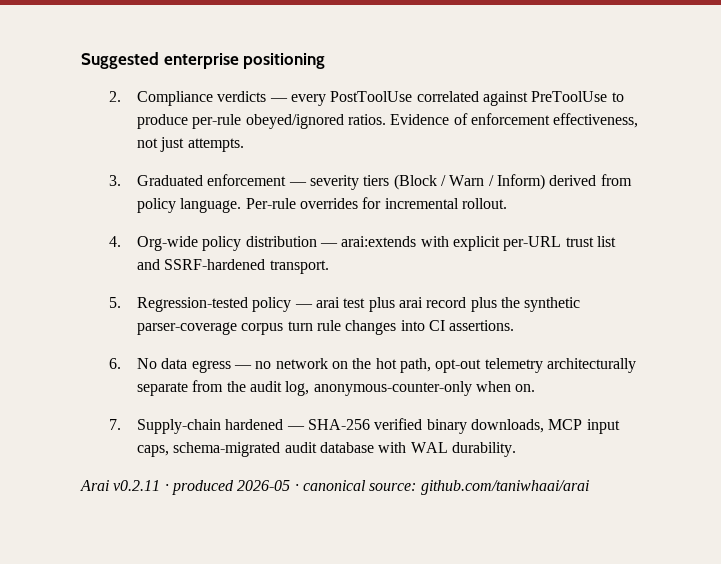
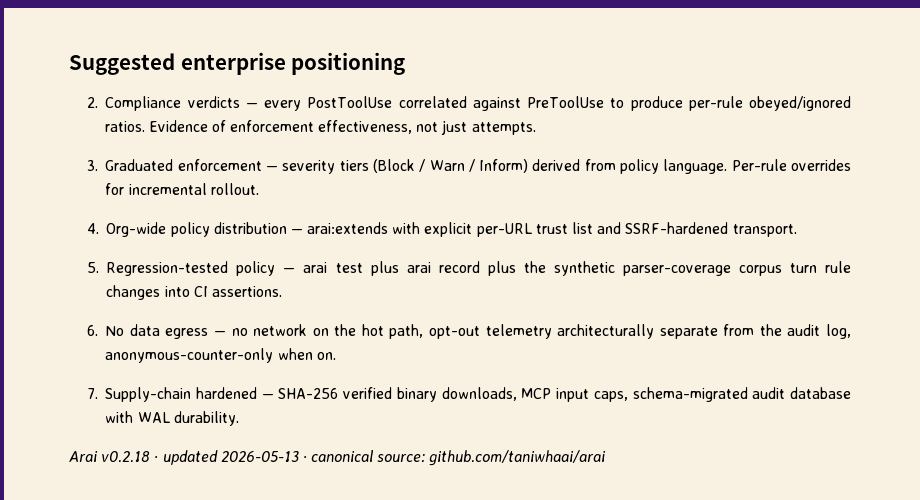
[113,480,291,495] v0.2.11 · produced 2026-05 -> [101,450,299,465] v0.2.18 · updated 2026-05-13

